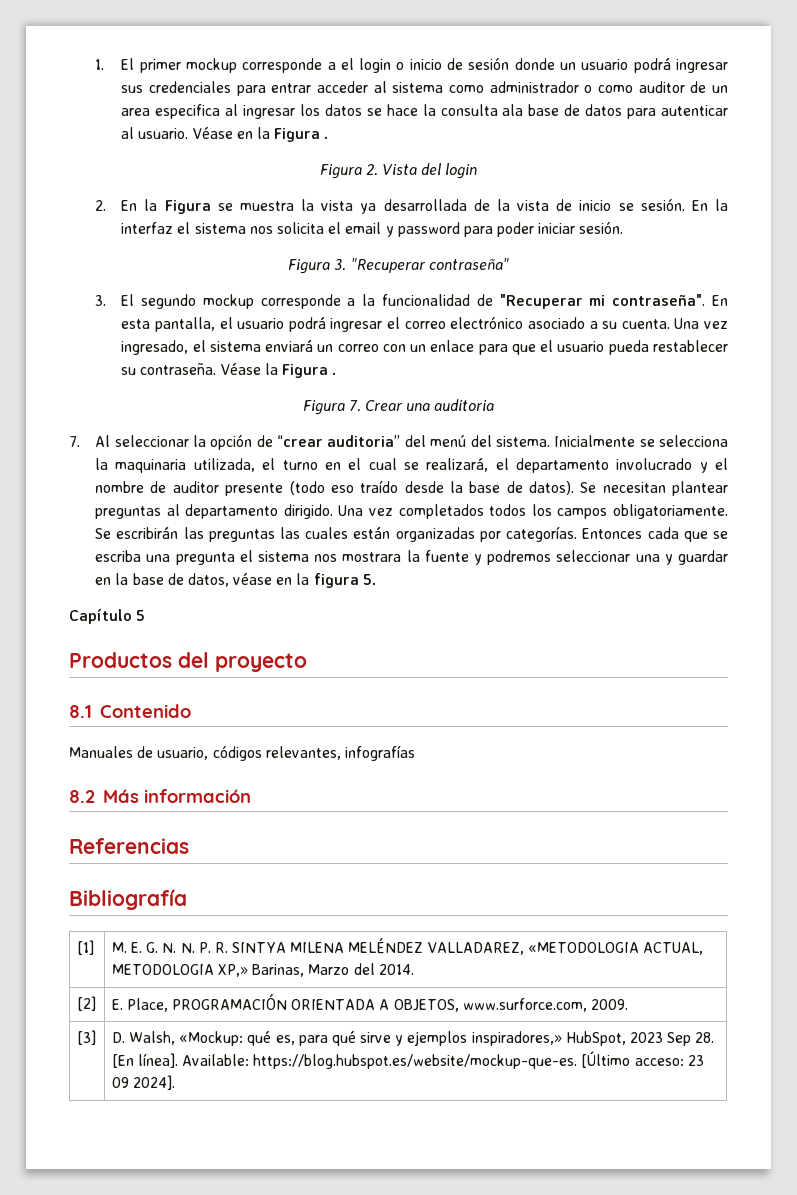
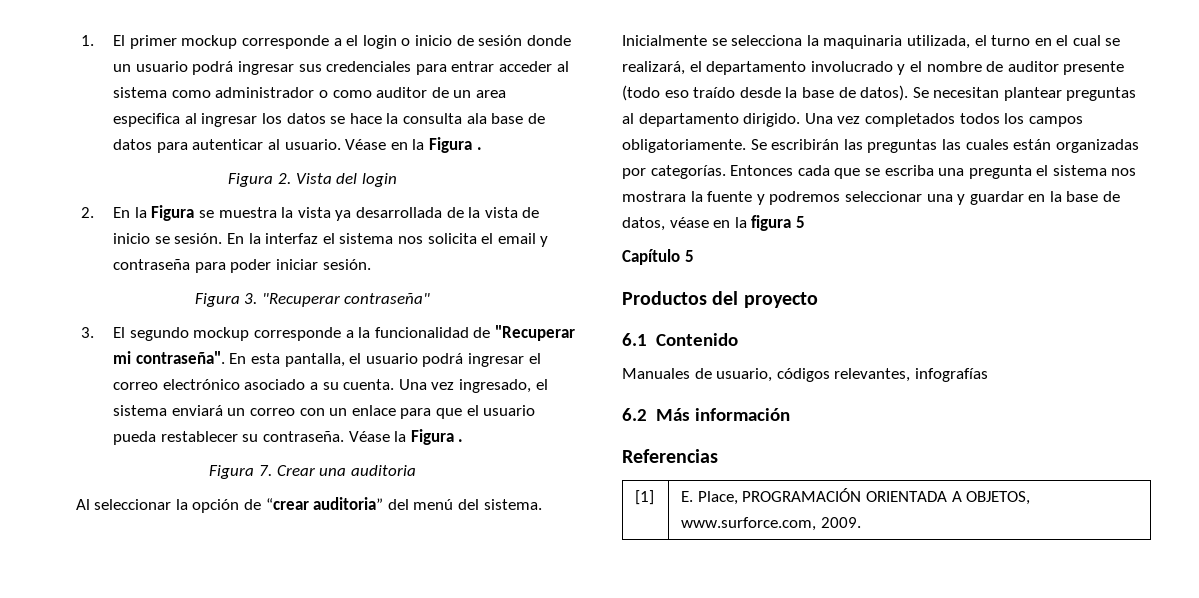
[397,222,460,237] password -> [113,259,191,270] contraseña
[69,436,80,447] 7. -> (416, 470) none
[362,574,376,585] 5. -> [795,216,805,228] 5
[69,705,92,718] 8.1 -> [622,333,647,346] 6.1
[69,790,95,803] 8.2 -> [622,408,647,421] 6.2
[69,889,187,910] // Bibliografía -> (718, 456) none
[111,938,703,955] [111,963,414,977] [76,996,96,1011] | M. E. G. N. N. P. R. SINTYA MILENA MELÉNDEZ VALLADAREZ, «METODOLOGIA ACTUAL, METODOLOGIA XP,» Barinas, Marzo del 2014. // [2] -> (655, 497) none
[76,1030,96,1045] [111,1031,715,1046] [111,1051,704,1069] [111,1075,175,1090] // [3] | D. Walsh, «Mockup: qué es, para qué sirve y ejemplos inspiradores,» HubSpot, 2023 Sep 28. [En línea]. Available: https://blog.hubspot.es/website/mockup-que-es. [Último acceso: 23 09 2024]. -> (861, 522) none

